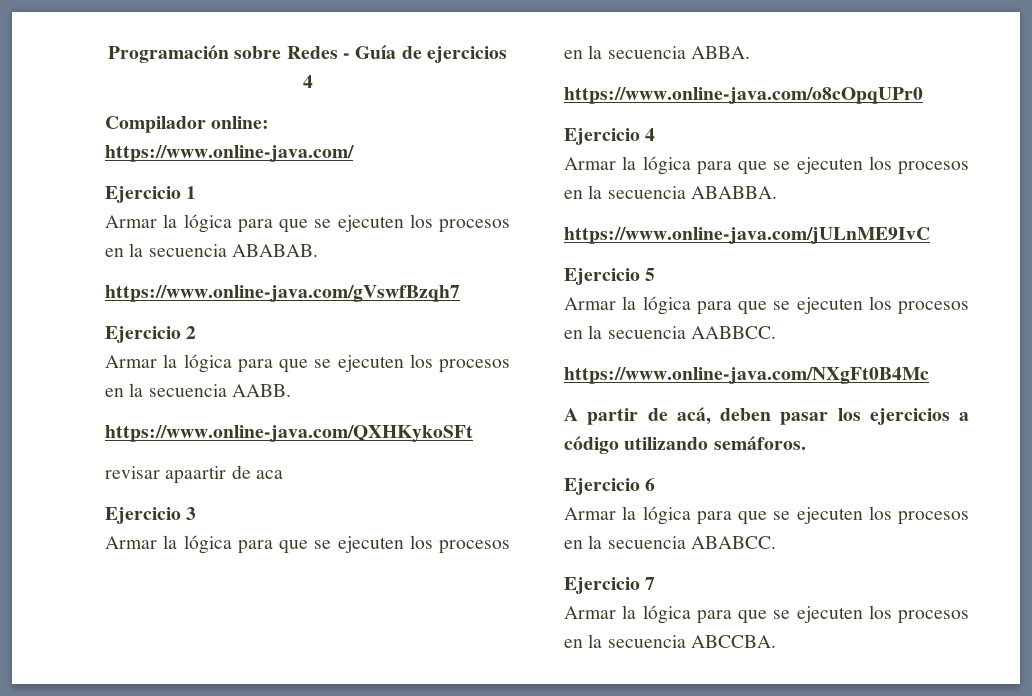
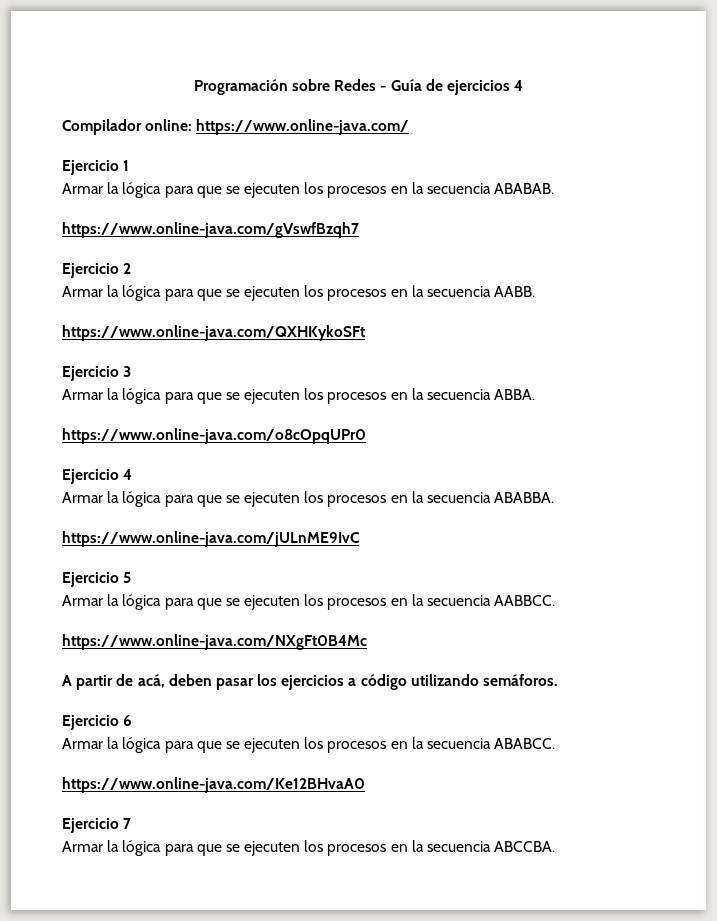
[105,465,283,484] // revisar apaartir de aca -> (365, 333) none
(776, 542) none -> [62,777,365,793] // https://www.online-java.com/Ke12BHvaA0

